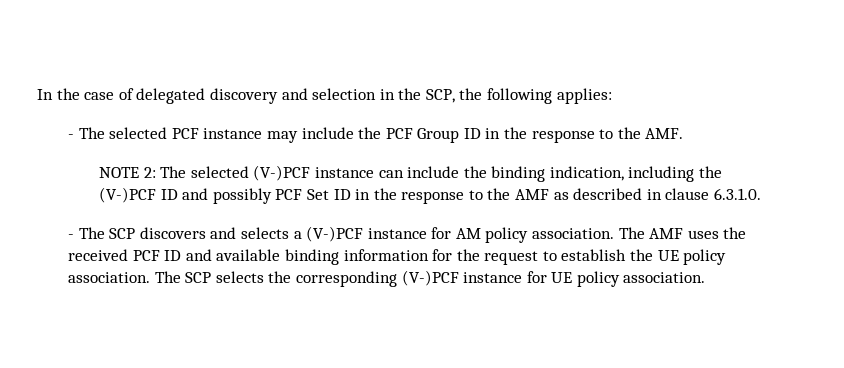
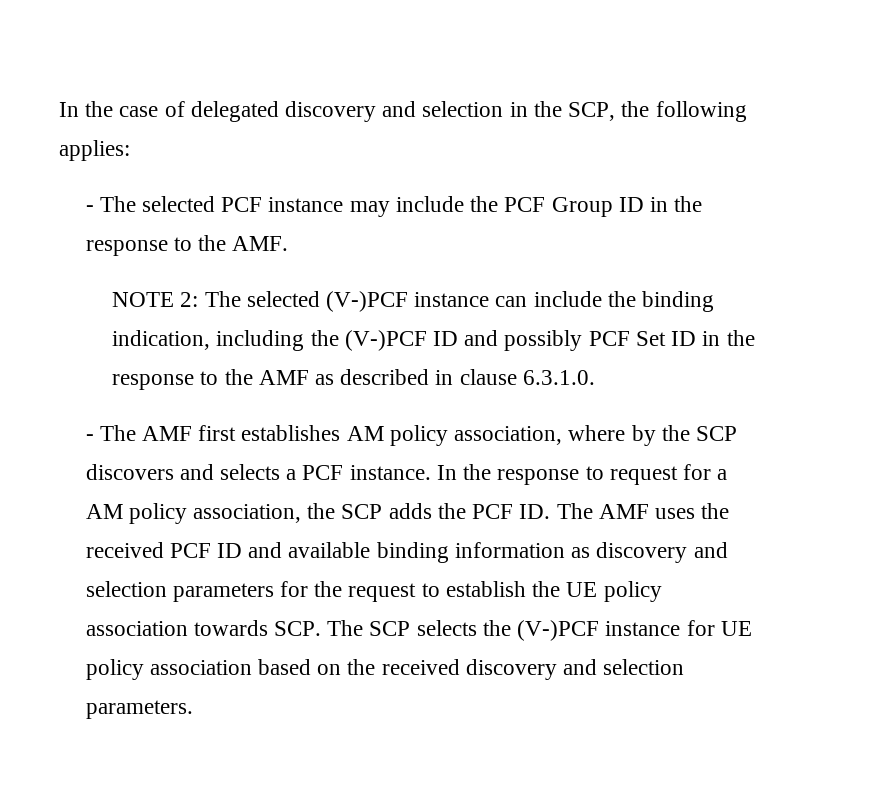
(105, 233) none -> [142,425,690,446] AMF first establishes AM policy association, where by the
[306,226,615,243] (V-)PCF instance for AM policy association. -> [302,464,728,485] [85,503,551,524] PCF instance. In the response to request for a AM policy association, the SCP adds the PCF ID.
(429, 255) none -> [571,542,728,563] [85,581,274,602] as discovery and selection parameters
[68,272,151,283] association. -> [85,620,322,636] association towards SCP.
[295,271,397,287] corresponding -> (511, 628) none
[623,272,706,283] association. -> [149,659,685,680] [85,700,193,719] association based on the received discovery and selection parameters.

